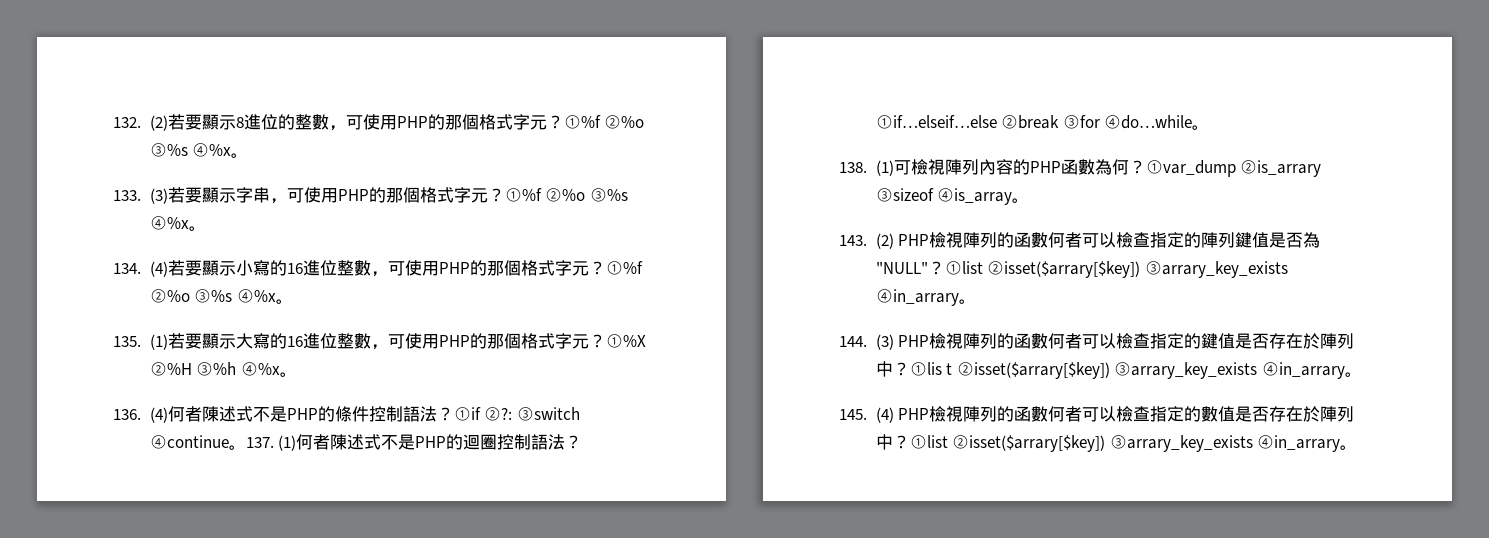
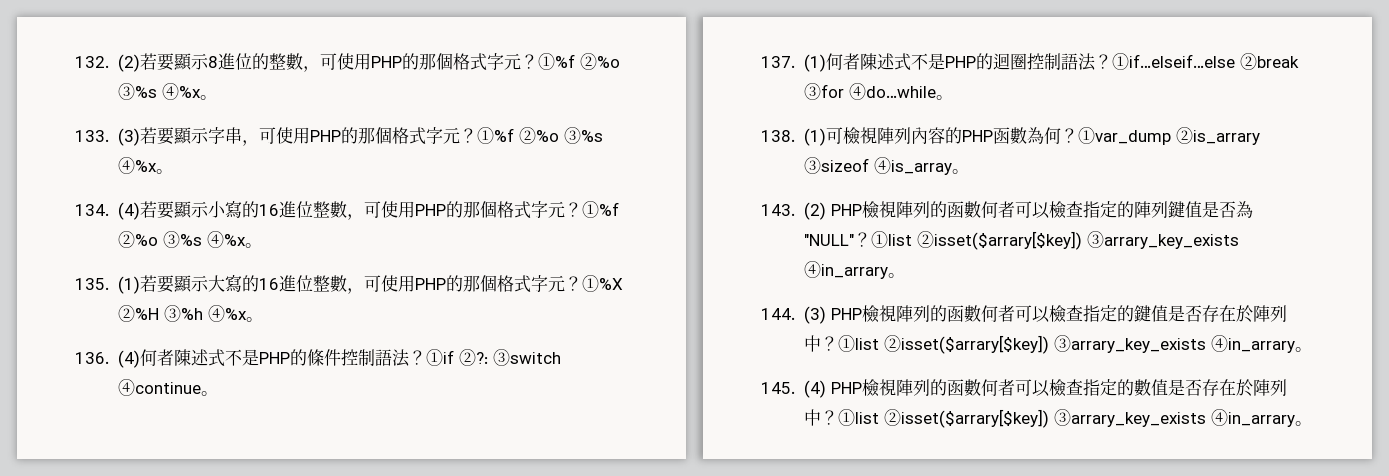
(246, 447) none -> (218, 393) //
[909,362,953,376] ①lis t -> [837,335,879,352] ①list

